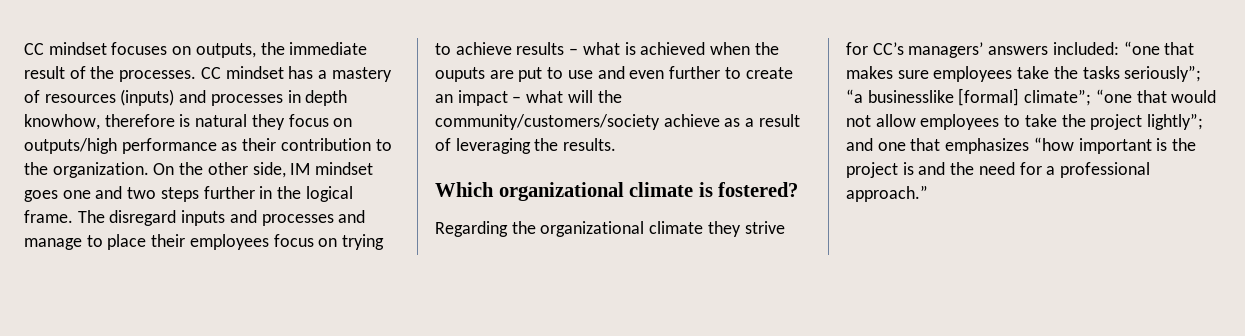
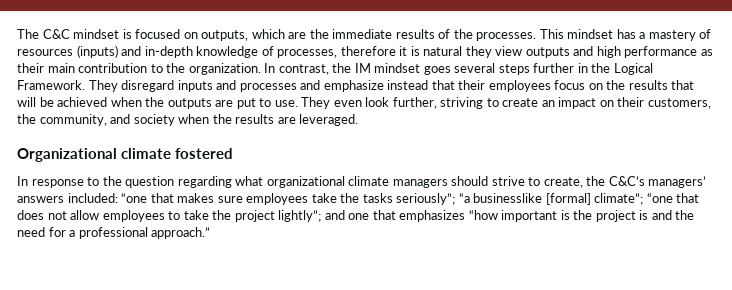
[24,42,256,58] CC mindset focuses on outputs, -> [17,29,307,41] The C&C mindset is focused on outputs, which are
[24,66,65,79] result -> [395,29,435,39] results
[200,67,221,79] CC -> [539,29,564,39] This
[210,90,348,106] [24,114,353,130] [24,138,117,154] processes in depth knowhow, therefore is natural they focus on outputs/high -> [144,46,621,58] in-depth knowledge of processes, therefore it is natural they view outputs and high
(277, 144) none -> [47,63,75,73] main
[153,162,374,178] [24,186,157,202] On the other side, IM mindset goes one and two -> [264,63,496,75] In contrast, the IM mindset goes several
[305,186,353,202] [24,210,105,223] logical frame. The -> [613,63,653,75] [17,80,118,92] Logical Framework. They
[24,234,147,250] manage to place -> [323,80,455,92] emphasize instead that
[342,234,385,250] [435,42,636,55] trying to achieve results – what is -> [606,80,695,90] [17,97,54,107] the results that will be
[435,67,485,82] ouputs -> [167,98,212,109] outputs
[567,66,793,79] [435,90,622,106] [435,114,800,130] [435,138,617,154] [435,182,799,201] [435,221,785,237] [846,42,904,55] use and even further to create an impact – what will the community/customers/society achieve as a result of leveraging the results. // Which organizational climate is fostered? // Regarding the organizational climate they strive for CC’s -> [274,97,711,109] [17,114,359,126] [17,148,233,162] [17,176,645,188] use. They even look further, striving to create an impact on their customers, the community, and society when the results are leveraged. // Organizational climate fostered // In response to the question regarding what organizational climate managers should strive to create, the C&C’s
[1171,90,1217,103] would -> [17,210,44,220] does

